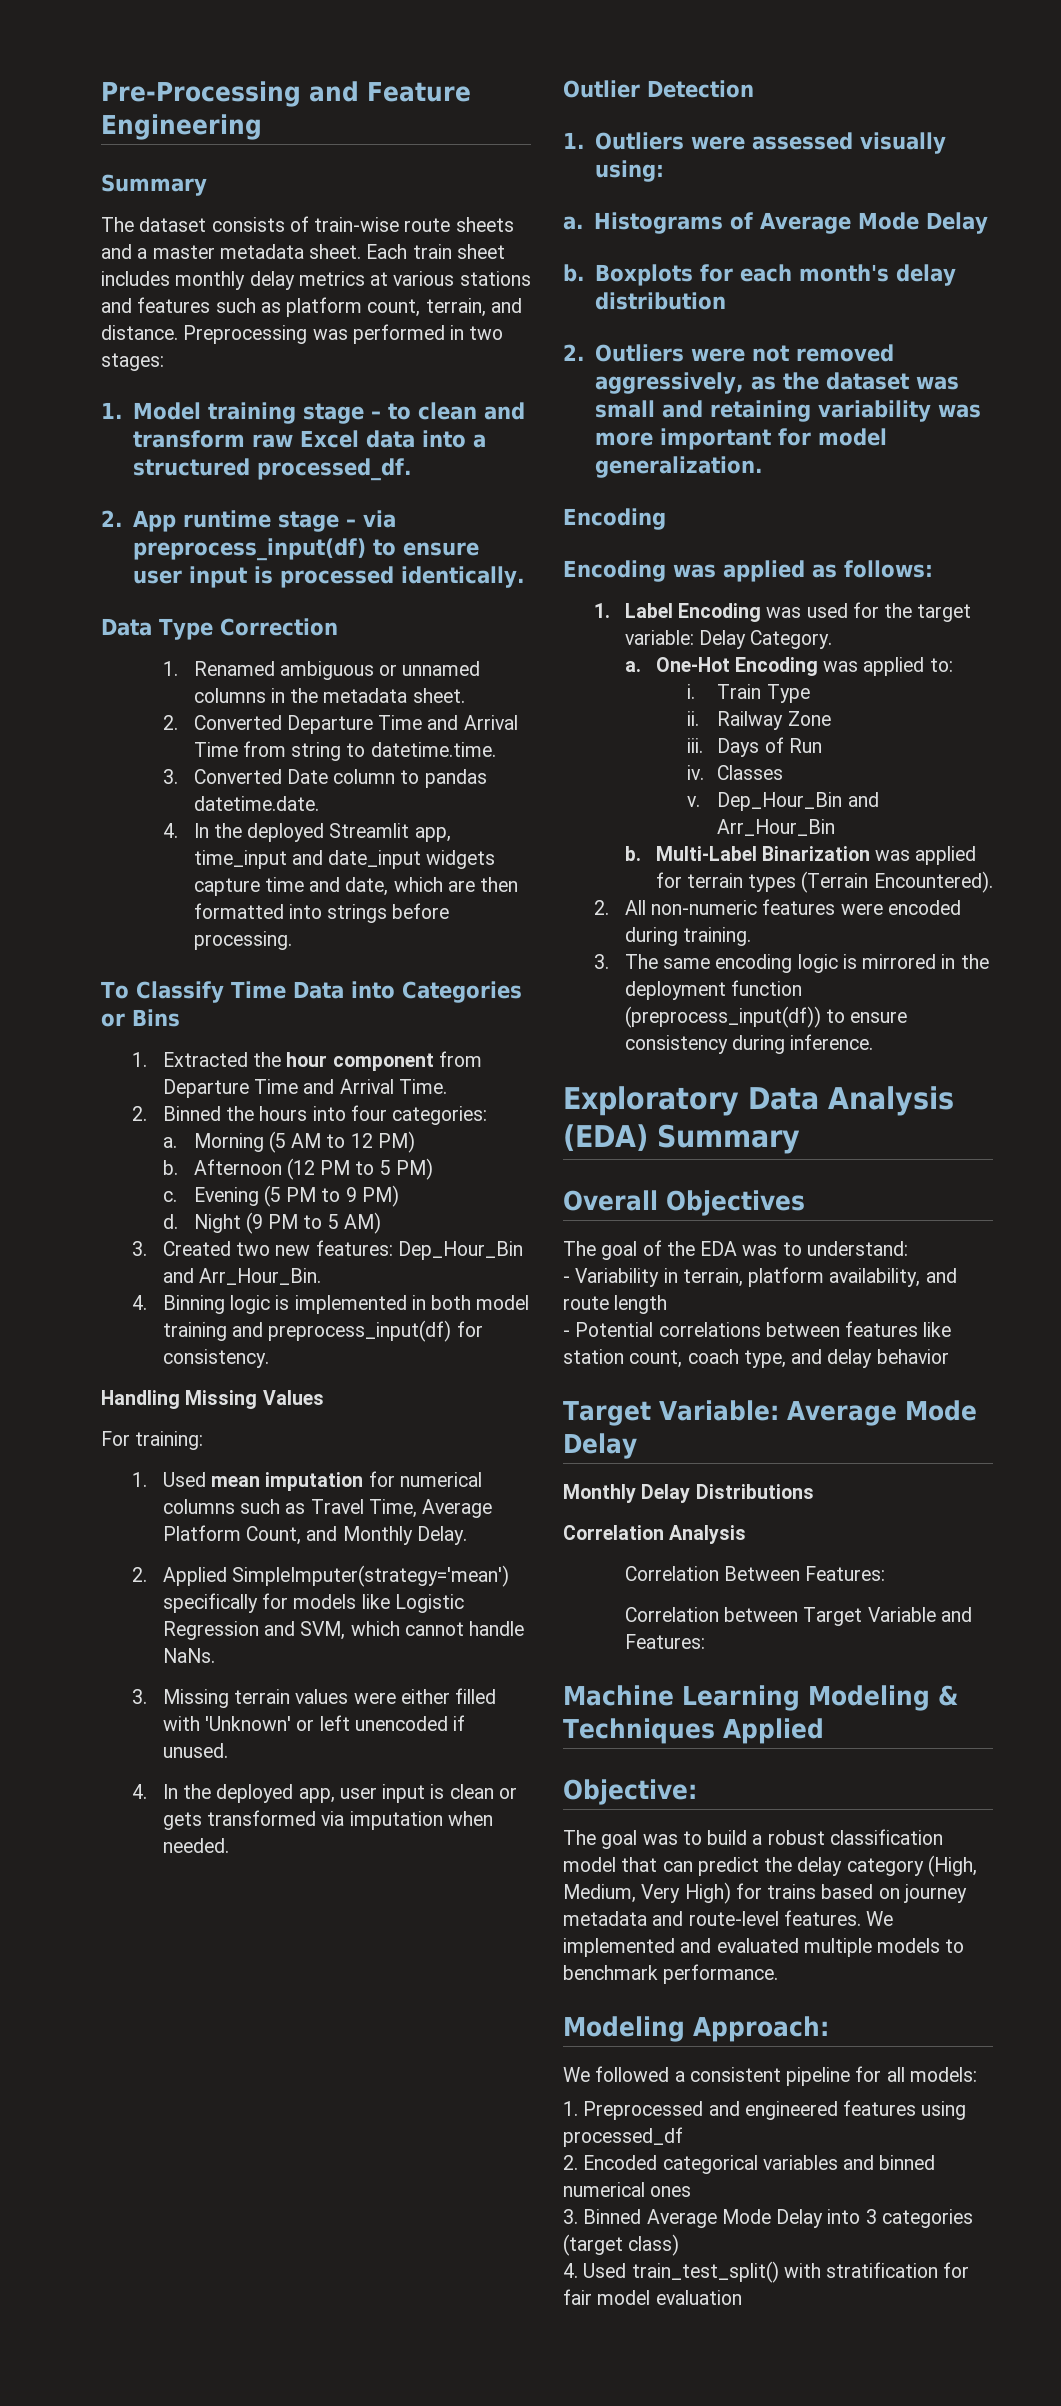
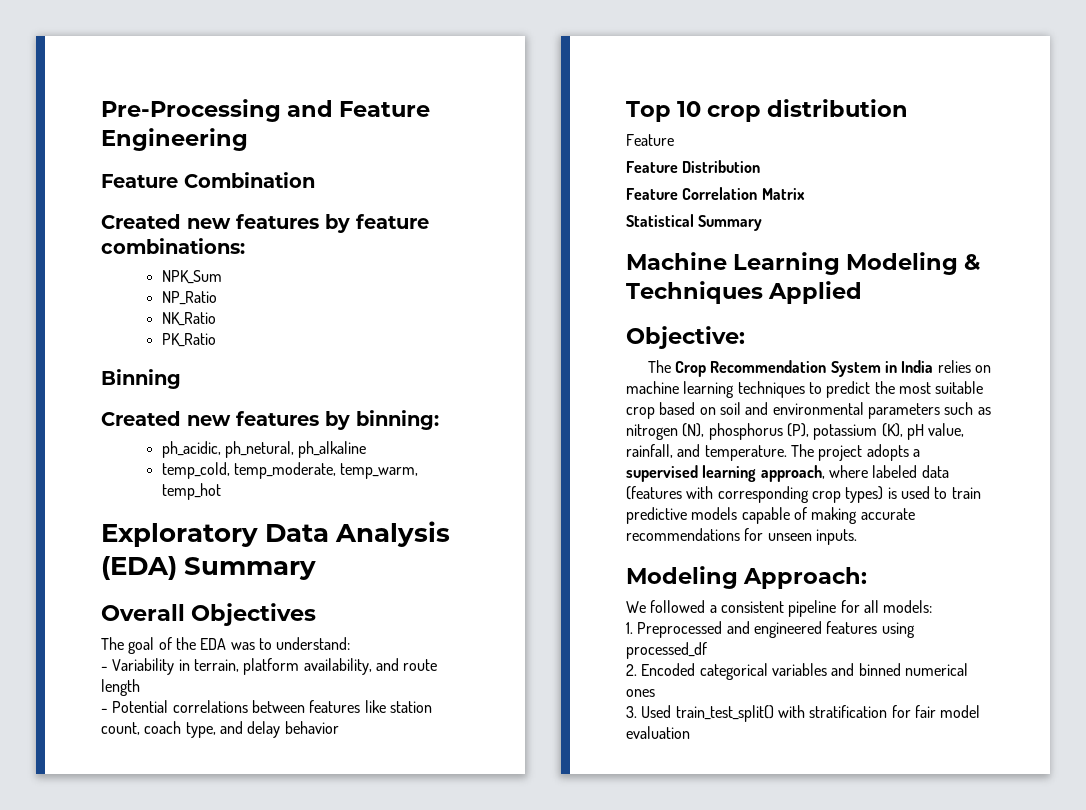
[101,174,207,196] [101,216,514,232] [101,244,505,259] [101,271,531,290] [101,297,522,317] [101,324,504,344] [101,353,164,371] [101,402,525,424] [132,430,486,448] [132,458,412,481] [101,510,396,532] [132,538,479,561] [132,566,525,588] [101,618,338,640] [162,661,481,680] [193,688,465,703] [162,715,518,734] [193,741,496,761] [162,769,487,788] [193,796,319,811] [162,823,451,842] [193,850,496,869] [193,877,519,896] [193,903,450,923] [193,931,292,950] [101,981,522,1003] [101,1009,180,1027] [131,1051,482,1071] [162,1079,447,1098] [131,1105,488,1125] [162,1131,416,1153] [162,1158,434,1180] [162,1185,400,1207] [162,1212,382,1234] [131,1240,523,1260] [162,1268,322,1285] [131,1295,530,1314] [162,1320,483,1342] [162,1349,269,1368] [101,1390,324,1409] [101,1431,204,1450] [131,1471,482,1491] [162,1499,493,1518] [162,1525,467,1545] [131,1565,510,1587] [162,1593,464,1613] [162,1621,525,1640] [162,1648,215,1663] [131,1688,497,1708] [162,1715,466,1731] [162,1743,228,1758] [131,1784,517,1803] [162,1810,493,1830] [162,1838,229,1853] [563,80,754,98] [563,132,946,154] [594,160,664,182] [563,212,988,234] [563,264,956,286] [594,292,726,310] [563,344,894,362] [594,372,959,394] [594,400,981,422] [594,428,887,450] [594,456,763,478] [563,508,666,530] [563,560,933,582] [593,602,972,622] [624,630,833,649] [624,657,953,676] [686,684,810,703] [686,711,831,730] [686,737,823,757] [686,765,784,780] [686,792,879,811] [717,819,836,836] [624,846,977,865] [655,871,993,893] [593,899,961,915] [624,927,752,946] [593,954,989,973] [624,980,803,1000] [624,1006,908,1028] [624,1034,874,1054] Summary // The dataset consists of train-wise route sheets and a master metadata sheet. Each train sheet includes monthly delay metrics at various stations and features such as platform count, terrain, and distance. Preprocessing was performed in two stages: // 1. Model training stage – to clean and transform raw Excel data into a structured processed_df. // 2. App runtime stage – via preprocess_input(df) to ensure user input is processed identically. // Data Type Correction // 1. Renamed ambiguous or unnamed columns in the metadata sheet. // 2. Converted Departure Time and Arrival Time from string to datetime.time. // 3. Converted Date column to pandas datetime.date. // 4. In the deployed Streamlit app, time_input and date_input widgets capture time and date, which are then formatted into strings before processing. // To Classify Time Data into Categories or Bins // 1. Extracted the hour component from Departure Time and Arrival Time. // 2. Binned the hours into four categories: // a. Morning (5 AM to 12 PM) // b. Afternoon (12 PM to 5 PM) // c. Evening (5 PM to 9 PM) // d. Night (9 PM to 5 AM) // 3. Created two new features: Dep_Hour_Bin and Arr_Hour_Bin. // 4. Binning logic is implemented in both model training and preprocess_input(df) for consistency. // Handling Missing Values // For training: // 1. Used mean imputation for numerical columns such as Travel Time, Average Platform Count, and Monthly Delay. // 2. Applied SimpleImputer(strategy='mean') specifically for models like Logistic Regression and SVM, which cannot handle NaNs. // 3. Missing terrain values were either filled with 'Unknown' or left unencoded if unused. // 4. In the deployed app, user input is clean or gets transformed via imputation when needed. // Outlier Detection // 1. Outliers were assessed visually using: // a. Histograms of Average Mode Delay // b. Boxplots for each month's delay distribution // 2. Outliers were not removed aggressively, as the dataset was small and retaining variability was more important for model generalization. // Encoding // Encoding was applied as follows: // 1. Label Encoding was used for the target variable: Delay Category. // a. One-Hot Encoding was applied to: // i. Train Type // ii. Railway Zone // iii. Days of Run // iv. Classes // v. Dep_Hour_Bin and Arr_Hour_Bin // b. Multi-Label Binarization was applied for terrain types (Terrain Encountered). // 2. All non-numeric features were encoded during training. // 3. The same encoding logic is mirrored in the deployment function (preprocess_input(df)) to ensure consistency during inference. -> [101,172,315,188] [101,214,429,233] [101,238,245,254] [161,270,222,284] [161,291,217,305] [161,312,216,326] [161,333,216,347] [101,369,181,389] [101,410,439,430] [161,441,367,458] [161,462,419,479] [161,483,221,500] Feature Combination // Created new features by feature combinations: // NPK_Sum // NP_Ratio // NK_Ratio // PK_Ratio // Binning // Created new features by binning: // ph_acidic, ph_netural, ph_alkaline // temp_cold, temp_moderate, temp_warm, temp_hot
[563,1400,977,1426] [563,1433,637,1459] [563,1484,814,1503] [563,1525,747,1544] [624,1566,886,1581] [624,1607,972,1626] [624,1634,705,1649] Target Variable: Average Mode Delay // Monthly Delay Distributions // Correlation Analysis // Correlation Between Features: // Correlation between Target Variable and Features: -> [626,99,909,122] [626,134,674,146] [626,160,761,173] [626,187,805,200] [626,214,763,231] Top 10 crop distribution // Feature // Feature Distribution // Feature Correlation Matrix // Statistical Summary
[601,1829,943,1849] [563,1855,977,1877] [563,1882,967,1904] [563,1910,894,1926] [563,1938,965,1957] [563,1964,779,1984] goal was to build a robust classification model that can predict the delay category (High, Medium, Very High) for trains based on journey metadata and route-level features. We implemented and evaluated multiple models to benchmark performance. -> [674,360,991,377] [626,381,984,398] [626,402,991,419] [626,423,965,440] [626,444,920,461] [626,465,949,482] [626,486,981,503] [626,507,915,524] [626,528,857,545] Crop Recommendation System in India relies on machine learning techniques to predict the most suitable crop based on soil and environmental parameters such as nitrogen (N), phosphorus (P), potassium (K), pH value, rainfall, and temperature. The project adopts a supervised learning approach, where labeled data (features with corresponding crop types) is used to train predictive models capable of making accurate recommendations for unseen inputs.
[583,2209,973,2228] [563,2234,680,2256] [563,2263,578,2278] Binned Average Mode Delay into 3 categories (target class) // 4. -> (637, 712) none

